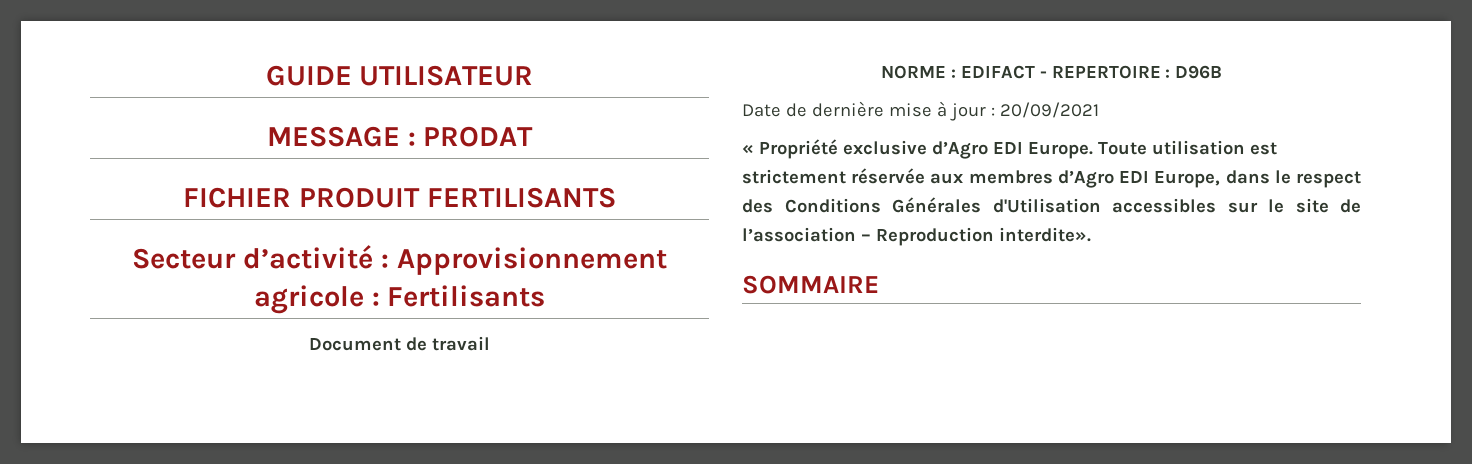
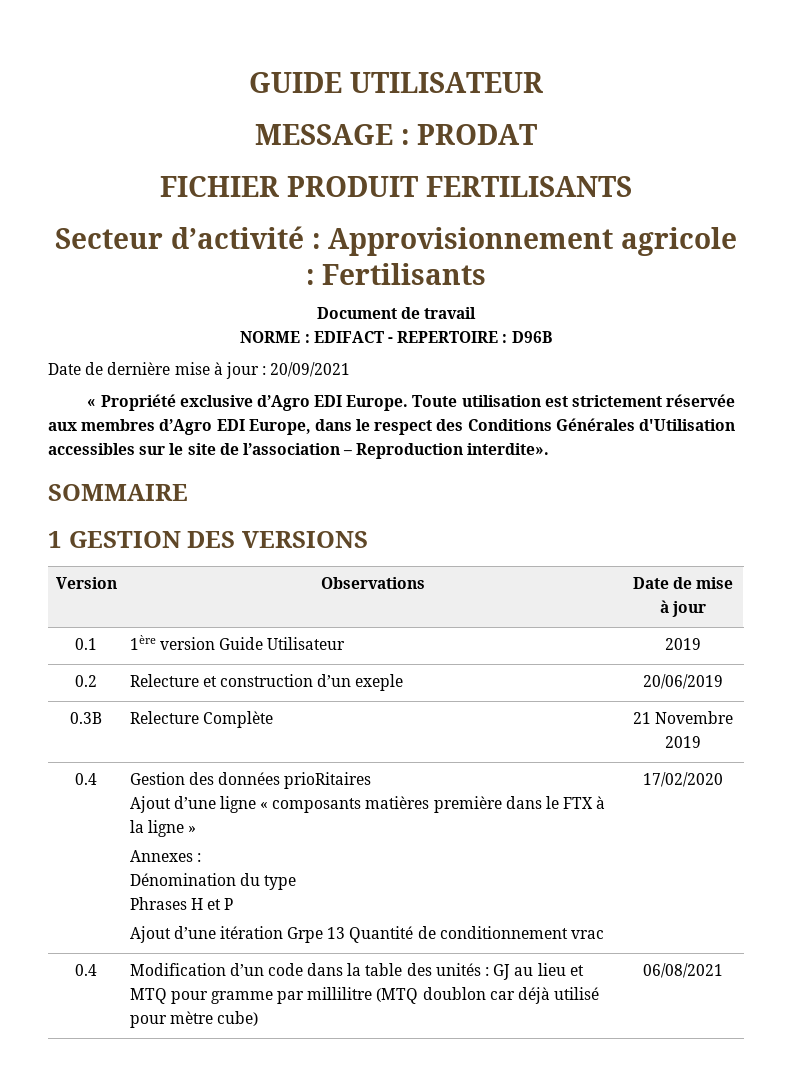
(879, 284) none -> [48,531,368,548] [55,577,117,589] [320,577,425,589] [632,577,734,589] [659,600,707,617] [75,638,97,650] [129,635,346,650] [665,638,701,650] [75,675,97,687] [129,674,404,691] [643,674,723,689] [70,712,102,724] [129,711,273,728] [632,711,734,724] [665,736,701,748] [75,773,97,785] [129,772,372,789] [129,796,606,813] [129,820,196,837] [129,850,201,862] [129,873,296,890] [129,897,234,910] [129,926,605,943] [643,772,723,787] [75,964,97,976] [129,963,584,980] [129,987,600,1004] [129,1011,258,1028] [643,963,723,978] // 1 GESTION DES VERSIONS // Version | Observations | Date de mise à jour // 0.1 | 1ère version Guide Utilisateur | 2019 // 0.2 | Relecture et construction d’un exeple | 20/06/2019 // 0.3B | Relecture Complète | 21 Novembre 2019 // 0.4 | Gestion des données prioRitaires // Ajout d’une ligne « composants matières première dans le FTX à la ligne » // Annexes : // Dénomination du type // Phrases H et P // Ajout d’une itération Grpe 13 Quantité de conditionnement vrac | 17/02/2020 // 0.4 | Modification d’un code dans la table des unités : GJ au lieu et MTQ pour gramme par millilitre (MTQ doublon car déjà utilisé pour mètre cube) | 06/08/2021

